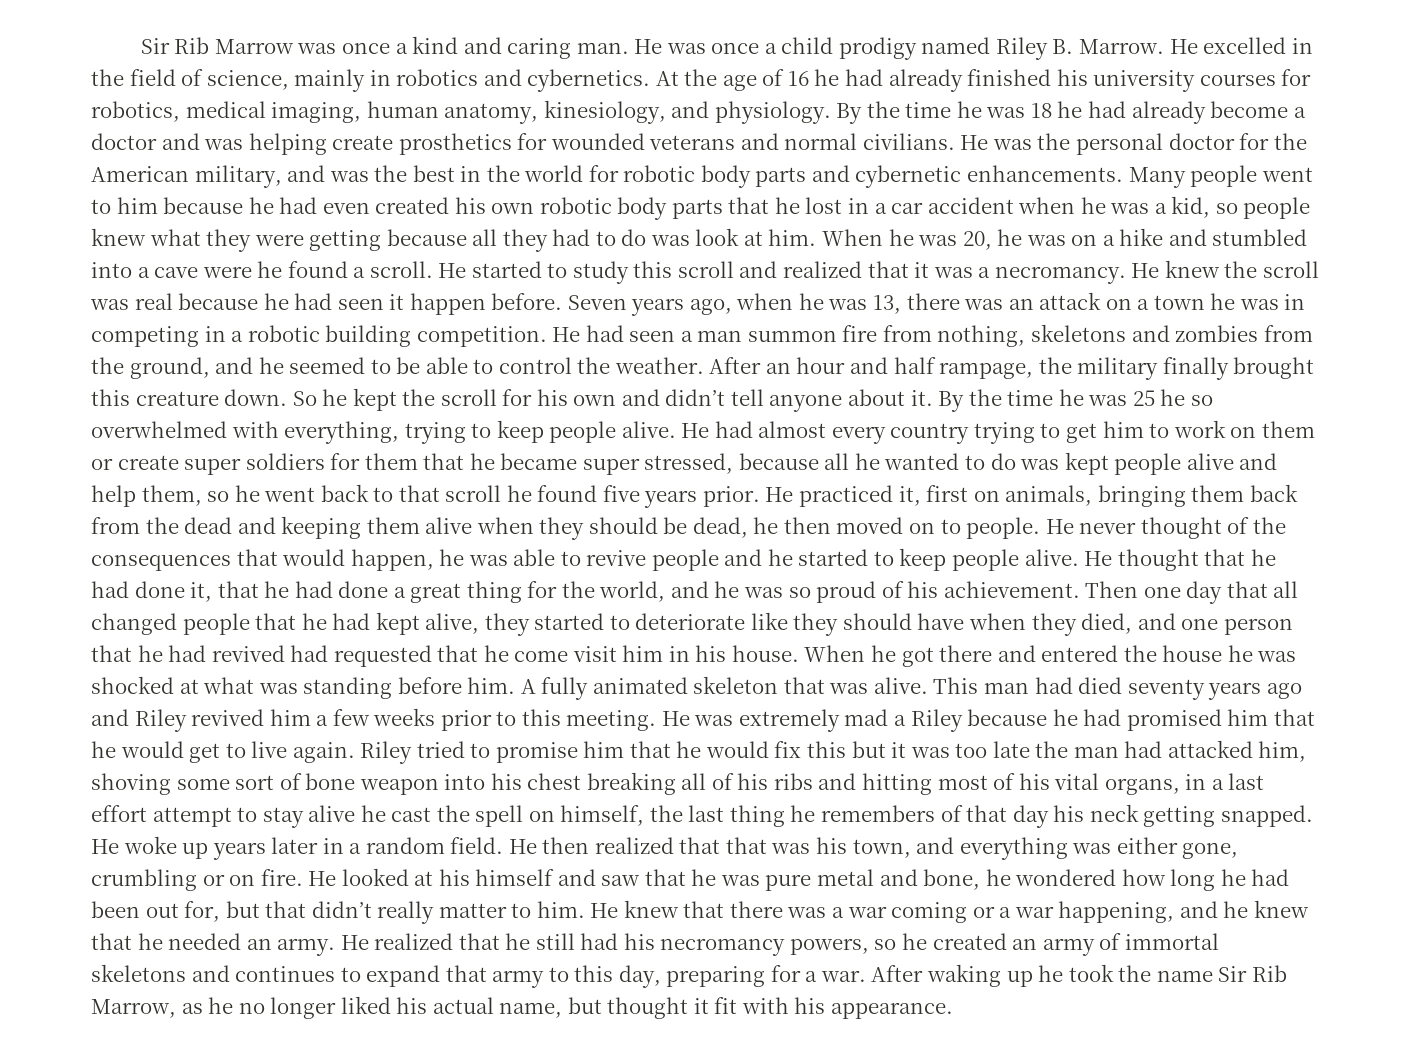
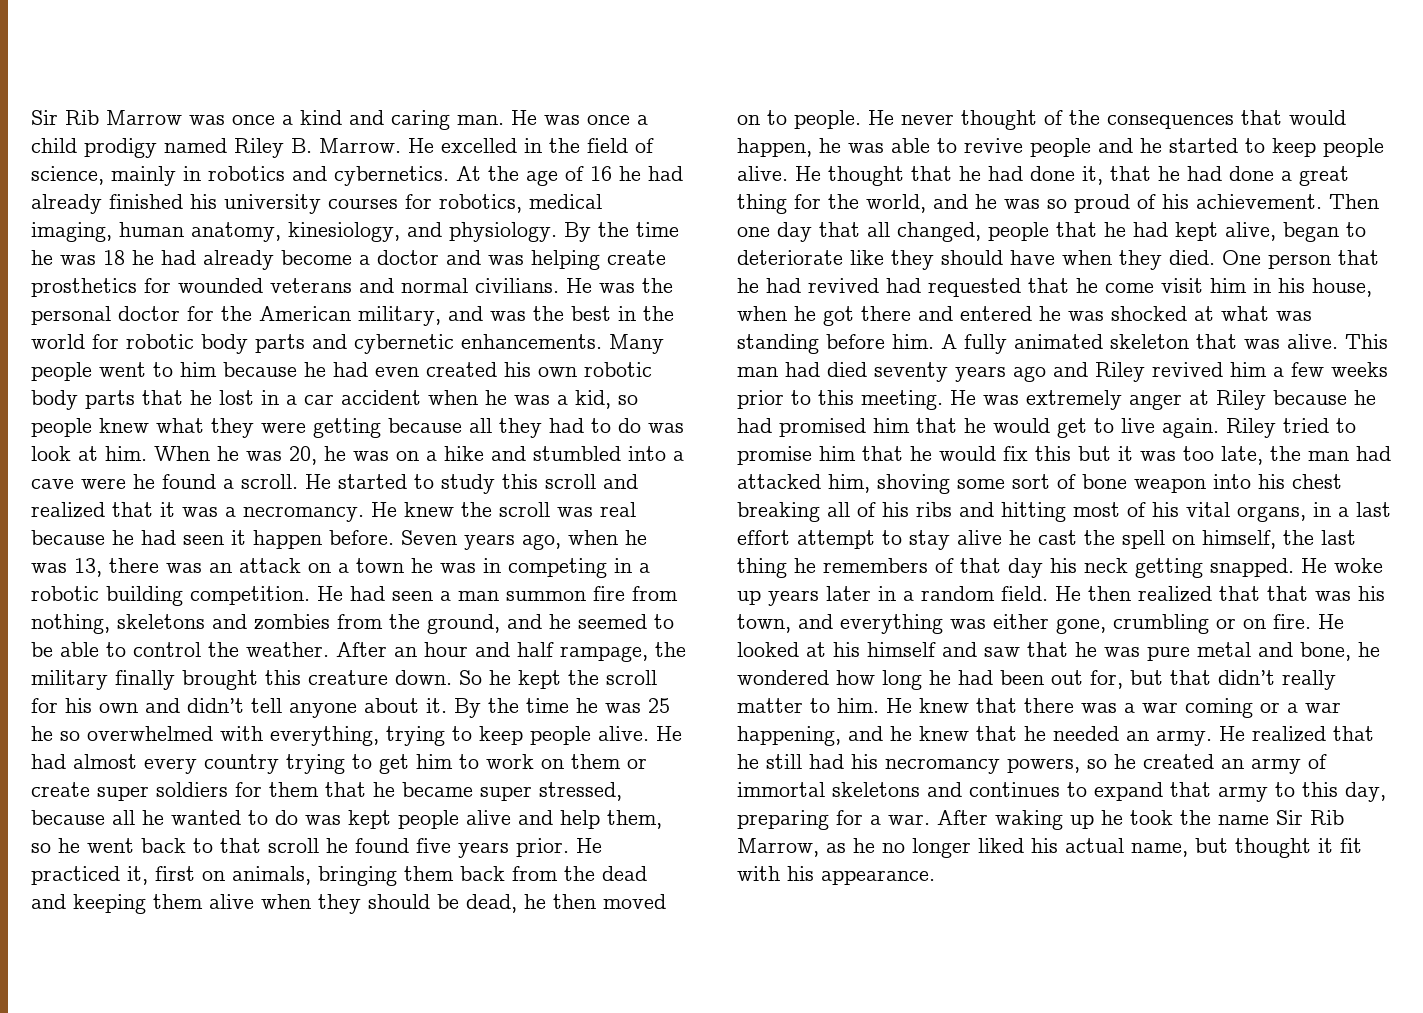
[91,613,177,635] changed -> [897,222,981,242] changed,
[484,613,605,636] they started -> [1283,222,1339,242] began
[1081,613,1219,634] died, and one -> [1169,250,1261,265] died. One
[731,645,866,662] house. When -> [1312,278,1372,297] [737,306,787,321] house, when
[1123,645,1223,662] the house -> (1032, 313) none
[844,709,907,726] mad a -> [1129,390,1209,410] anger at
[992,741,1030,758] late -> [1221,446,1263,465] late,

